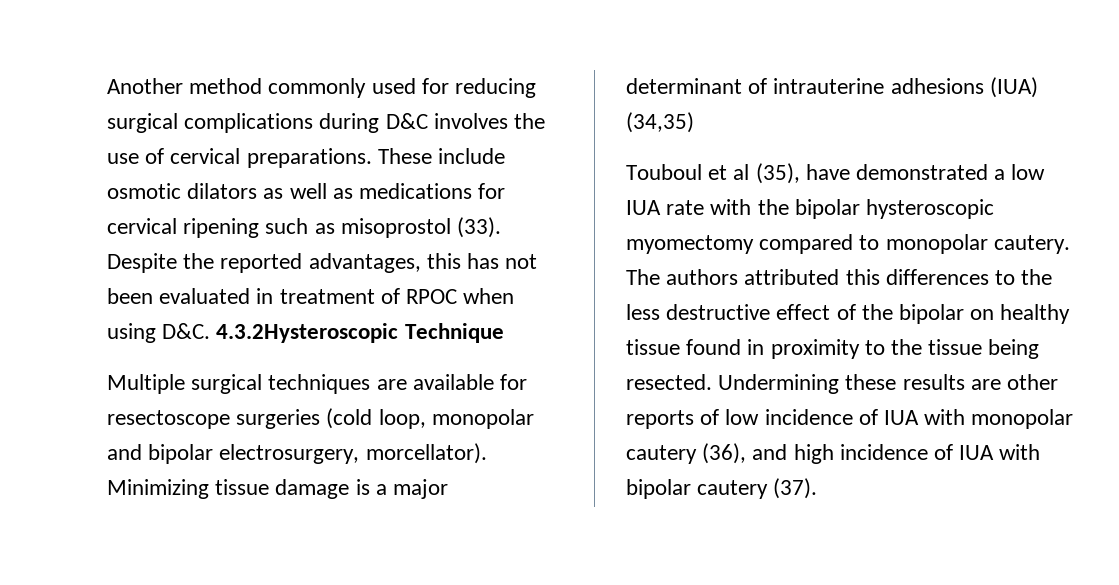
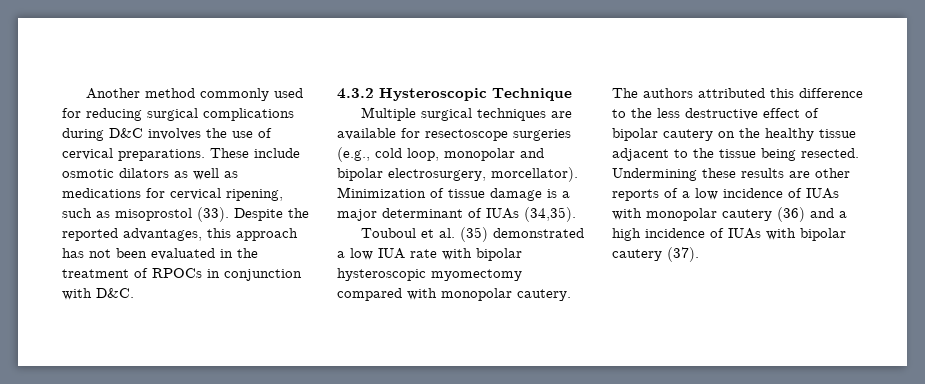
[183,218,260,238] ripening -> [226,189,283,201] ripening,
(461, 261) none -> [236,228,298,241] approach
(274, 296) none -> [237,248,258,258] the
[406,288,515,304] [107,323,156,343] RPOC when using -> [152,268,302,281] [62,288,92,300] RPOCs in conjunction with
[216,323,399,343] 4.3.2Hysteroscopic -> [337,88,487,101] // 4.3.2 Hysteroscopic
[326,408,373,429] (cold -> [337,147,402,162] (e.g., cold
[107,479,209,499] Minimizing -> [337,187,444,198] Minimization of
[773,77,1038,98] [626,112,694,133] intrauterine adhesions (IUA) (34,35) -> [486,207,576,222] IUAs (34,35).
[733,163,850,184] al (35), have -> [439,227,489,242] al. (35)
[757,199,789,215] the -> (472, 254) none
[859,235,880,250] to -> [407,288,437,300] with
[885,269,989,285] differences -> [799,88,863,98] difference
[861,304,1071,324] [626,339,860,359] the bipolar on healthy tissue found in proximity -> [612,128,856,141] [612,148,669,161] bipolar cautery on the healthy tissue adjacent
(720, 417) none -> [682,191,690,198] a
[884,410,920,425] IUA -> [806,188,839,199] IUAs
[702,443,788,464] (36), and -> [777,207,847,222] (36) and a
[959,445,995,460] IUA -> [728,228,761,239] IUAs

